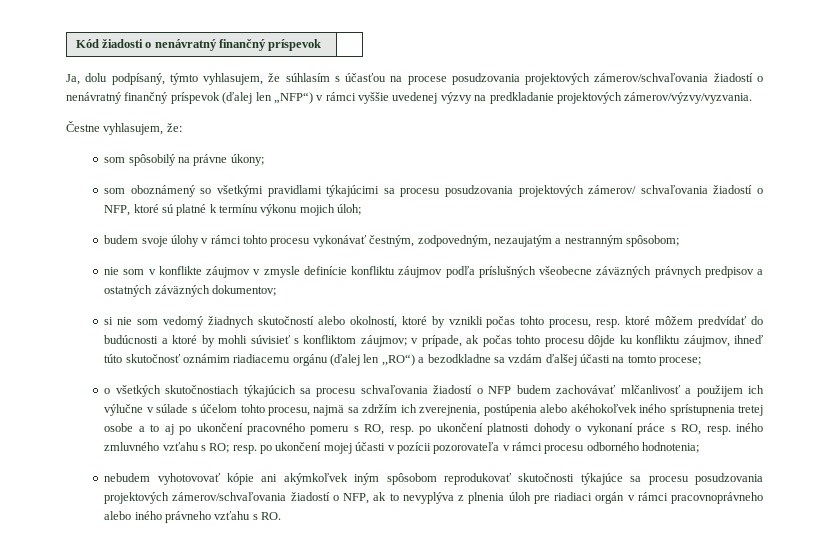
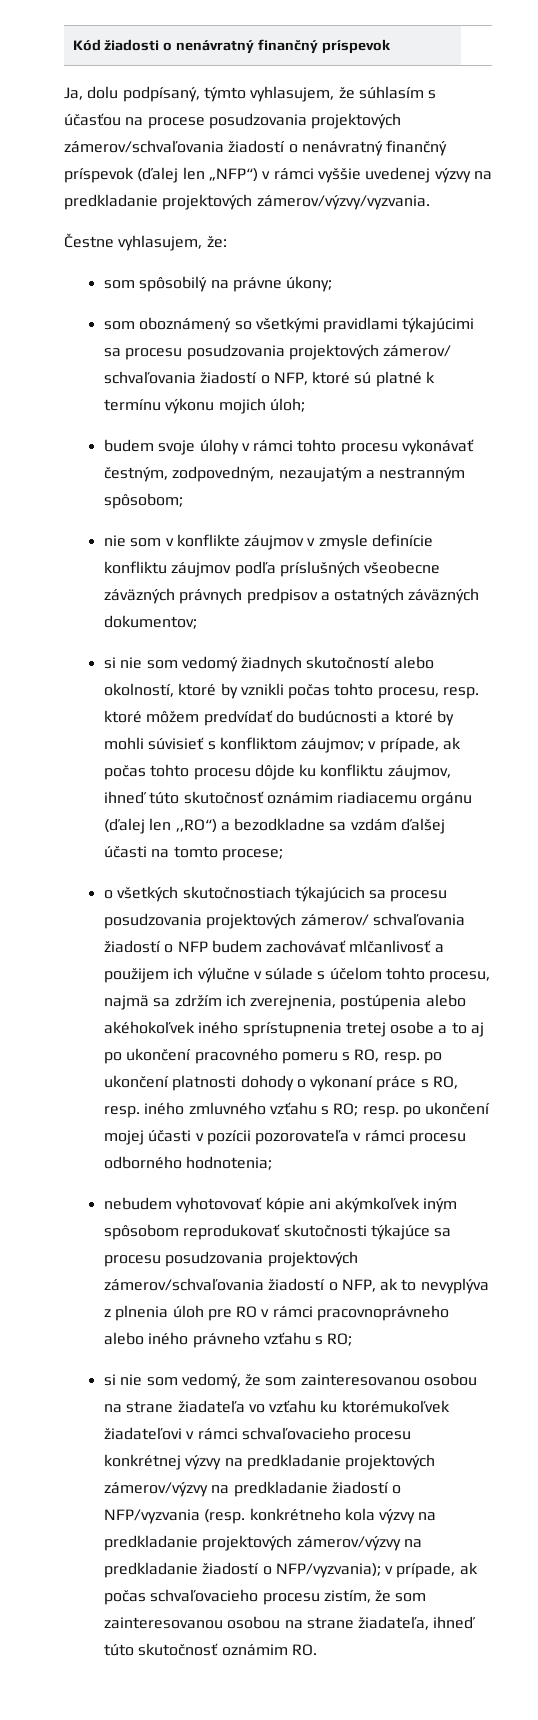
(357, 392) none -> [103,913,369,929] posudzovania projektových zámerov/
[554,492,625,504] riadiaci orgán -> [236,1306,258,1318] RO
(258, 517) none -> [327,1333,353,1346] [103,1373,478,1389] [103,1400,450,1413] [103,1427,412,1443] [103,1454,436,1470] [103,1481,402,1497] [103,1508,437,1524] [103,1535,422,1551] [103,1562,478,1578] [103,1589,427,1605] [103,1616,477,1630] [103,1643,288,1656] RO; // si nie som vedomý, že som zainteresovanou osobou na strane žiadateľa vo vzťahu ku ktorémukoľvek žiadateľovi v rámci schvaľovacieho procesu konkrétnej výzvy na predkladanie projektových zámerov/výzvy na predkladanie žiadostí o NFP/vyzvania (resp. konkrétneho kola výzvy na predkladanie projektových zámerov/výzvy na predkladanie žiadostí o NFP/vyzvania); v prípade, ak počas schvaľovacieho procesu zistím, že som zainteresovanou osobou na strane žiadateľa, ihneď túto skutočnosť oznámim

